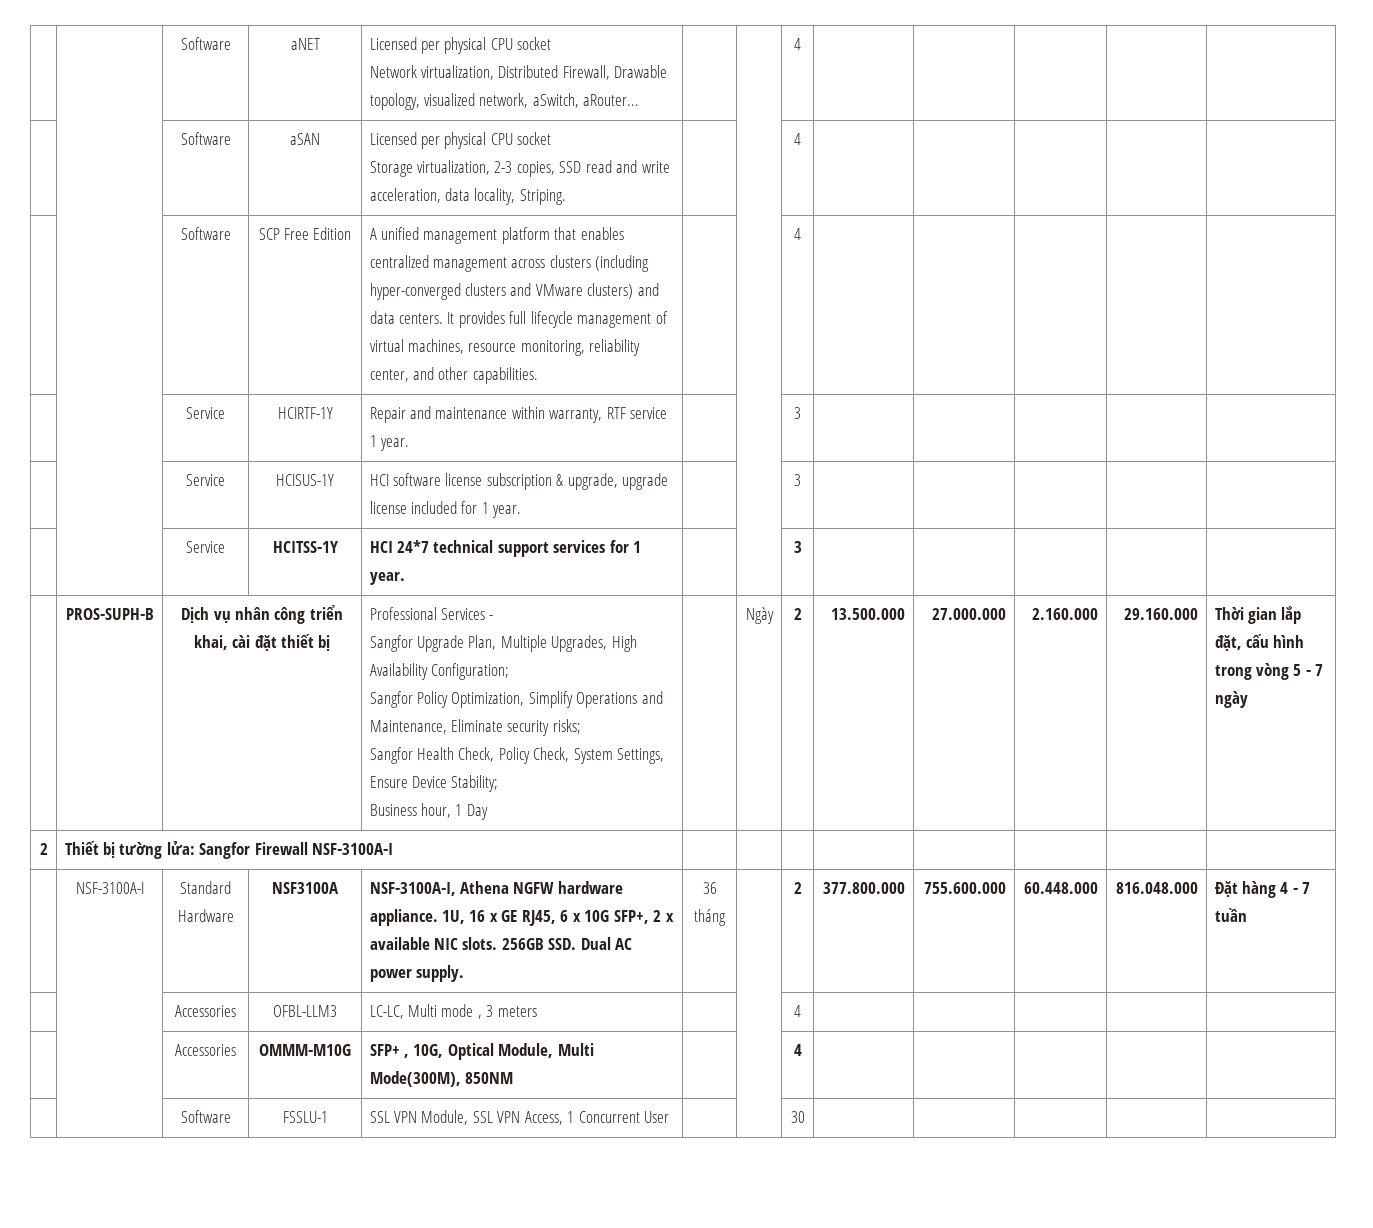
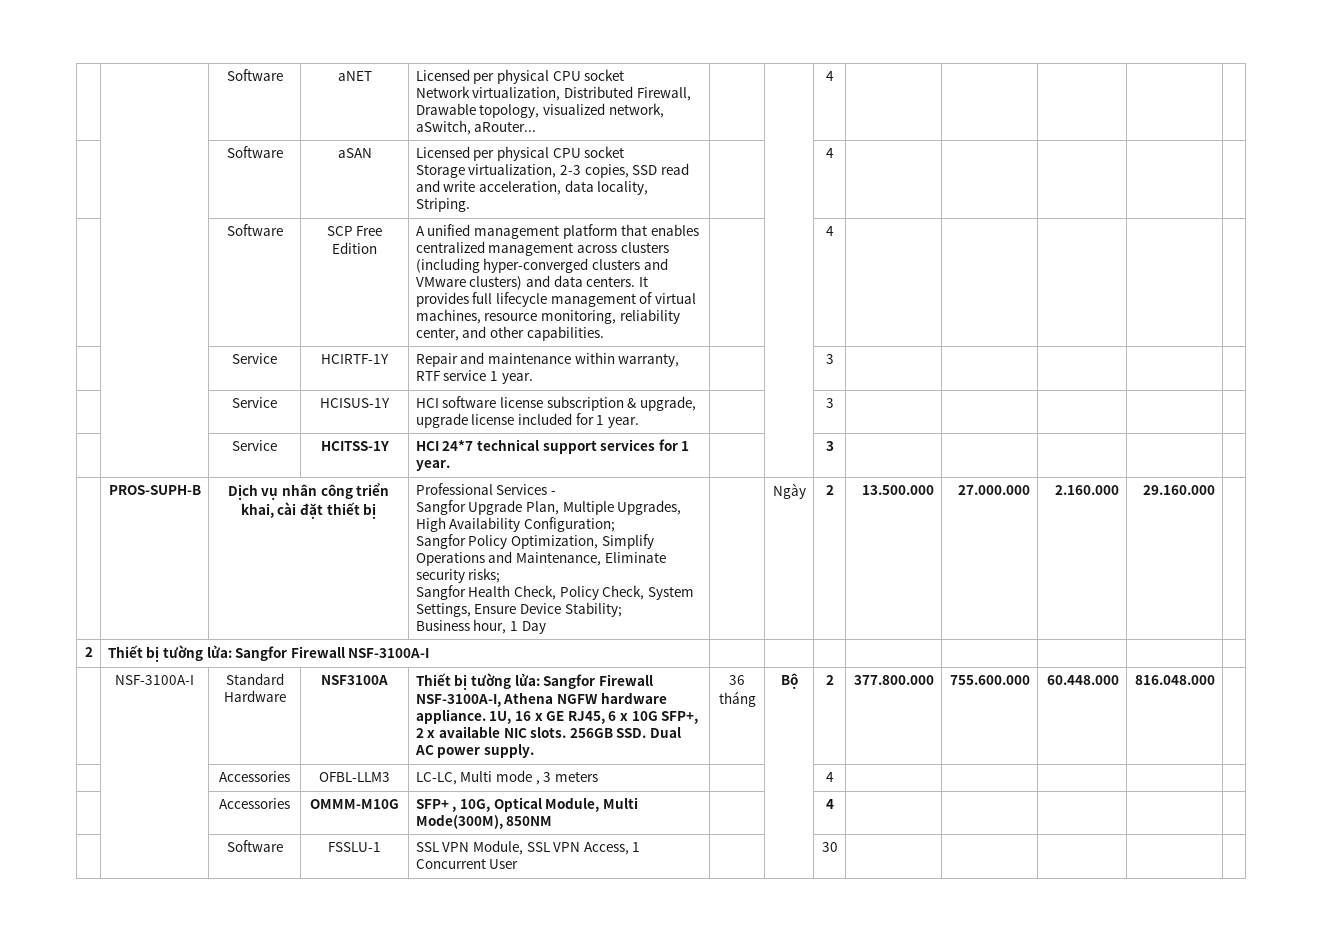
[1214,606,1302,624] [1214,634,1305,651] [1214,663,1324,680] [1214,691,1248,708] Thời gian lắp đặt, cấu hình trong vòng 5 - 7 ngày -> (1216, 490) none
(339, 888) none -> [415,673,653,690] Thiết bị tường lửa: Sangfor Firewall
(726, 917) none -> [780,673,798,689] Bộ
[1214,881,1311,898] [1214,908,1247,922] Đặt hàng 4 - 7 tuần -> (1216, 680) none

